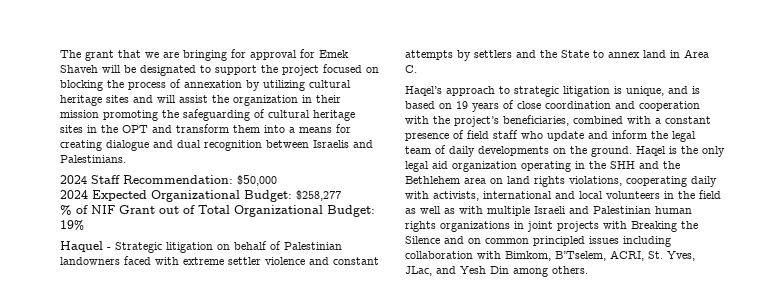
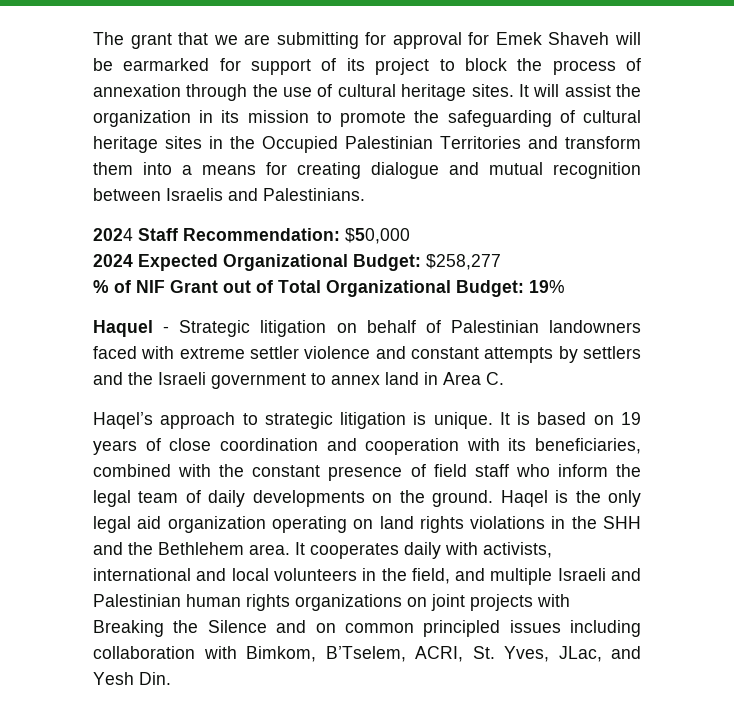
[183,50,227,61] bringing -> [276,32,359,49] submitting
[140,64,379,76] [60,79,351,91] [60,95,153,106] designated to support the project focused on blocking the process of annexation by utilizing cultural heritage sites and -> [123,58,642,75] [93,84,529,101] earmarked for support of its project to block the process of annexation through the use of cultural heritage sites. It
[316,95,341,103] [60,110,158,121] their mission promoting -> [221,110,407,127] its mission to promote
[122,125,148,133] OPT -> [262,136,521,153] Occupied Palestinian Territories
[177,140,201,148] dual -> [489,162,543,175] mutual
[561,50,589,58] State -> [158,372,306,389] Israeli government
[626,86,688,96] unique, and -> [433,412,510,429] unique. It
[433,116,499,127] the project’s -> [508,438,527,451] its
[655,118,661,124] a -> [219,464,245,477] the
[547,131,608,141] update and -> (550, 470) none
(571, 166) none -> [353,516,546,533] on land rights violations
[464,176,687,187] area on land rights violations, cooperating -> [249,542,399,559] area. It cooperates
[699,190,721,199] [405,206,483,214] field as well as with -> [411,568,486,584] field, and
[514,221,524,229] in -> [407,597,427,607] on
[490,266,588,277] Din among others. -> [139,672,171,685] Din.

